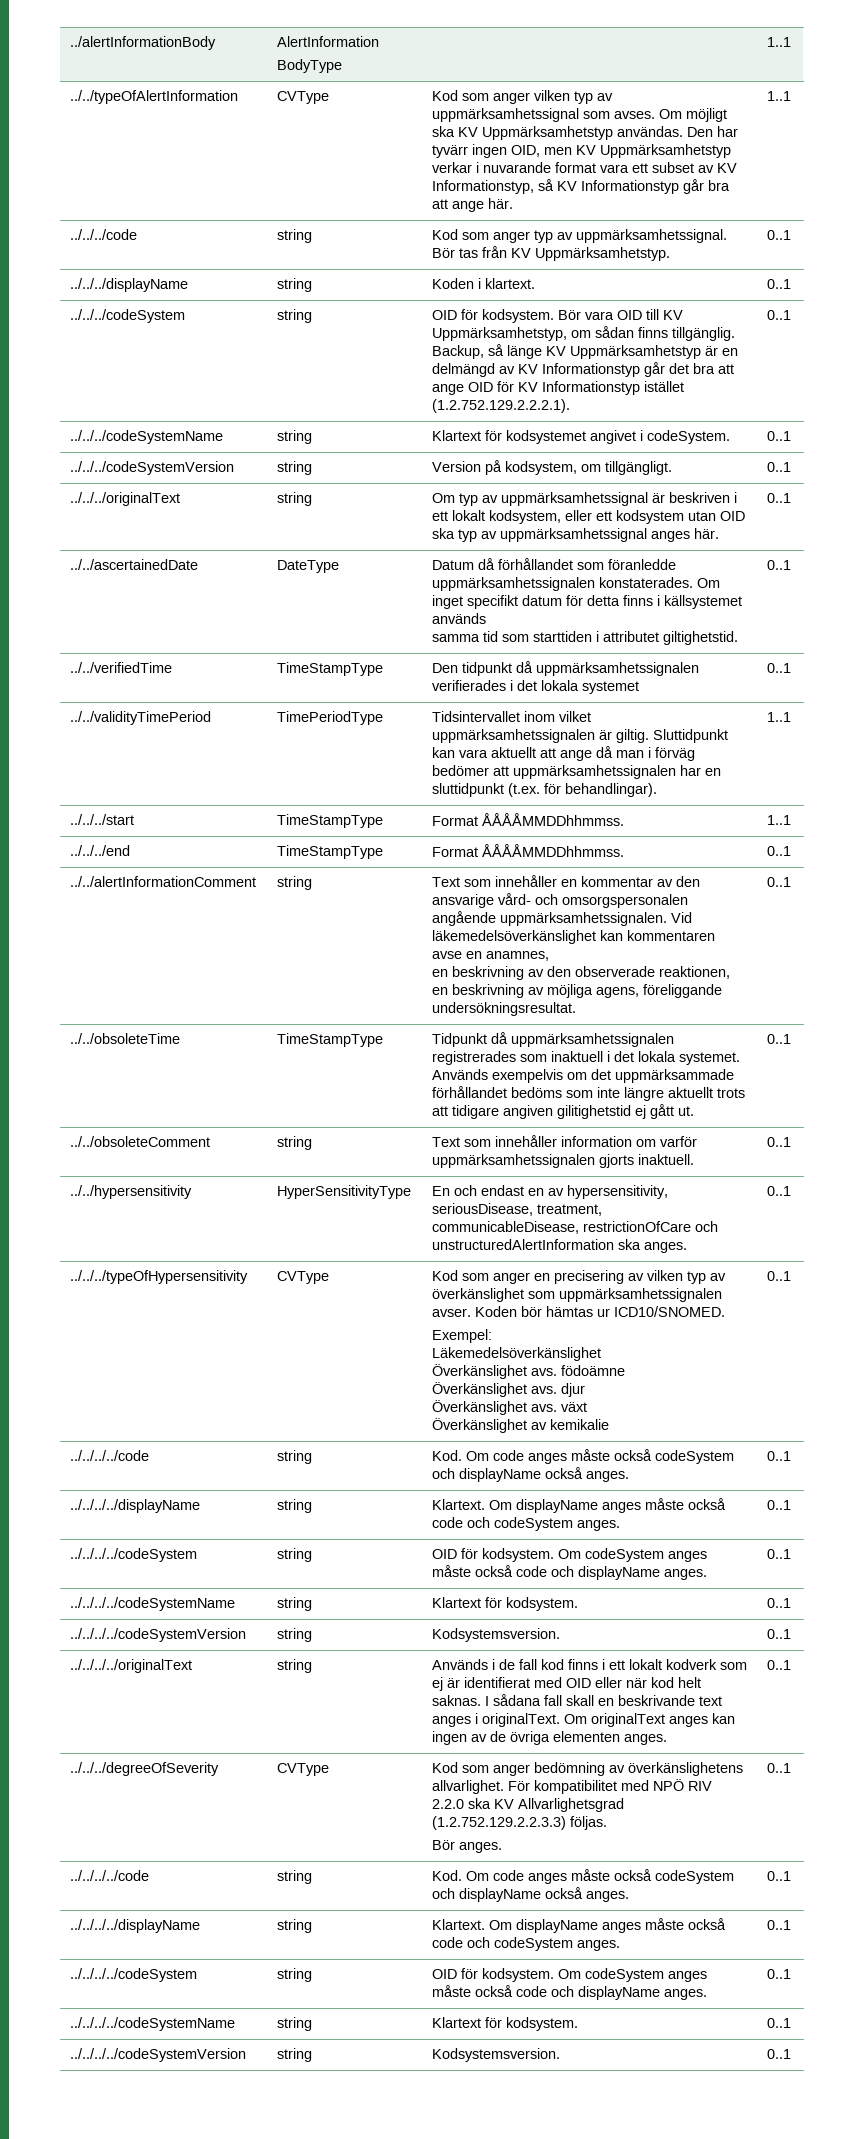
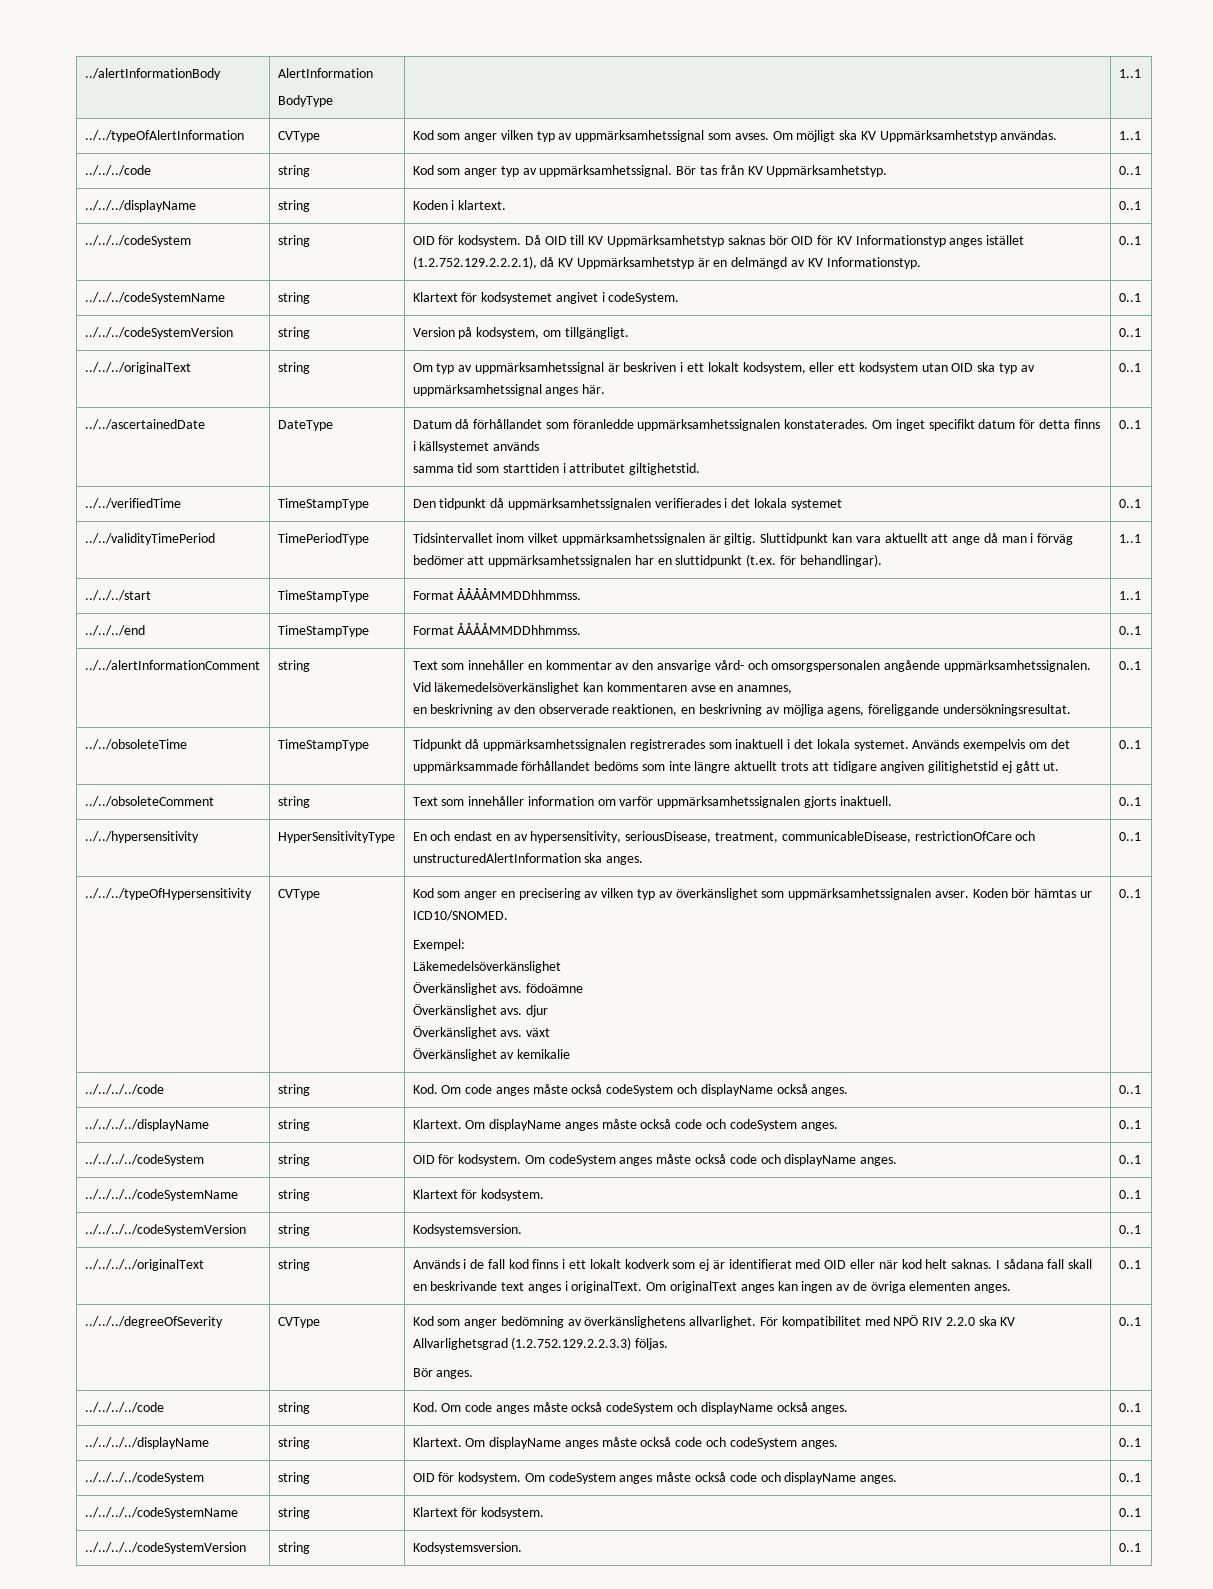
[687,126,739,137] [432,144,732,158] [432,162,738,173] [432,179,731,194] [432,198,514,212] Den har tyvärr ingen OID, men KV Uppmärksamhetstyp verkar i nuvarande format vara ett subset av KV Informationstyp, så KV Informationstyp går bra att ange här. -> (1058, 135) none
[558,310,615,320] Bör vara -> [524,235,541,245] Då
[432,326,736,341] [432,344,543,359] Uppmärksamhetstyp, om sådan finns tillgänglig. Backup, så länge -> [606,235,1025,247] [412,256,555,269] Uppmärksamhetstyp saknas bör OID för KV Informationstyp anges istället (1.2.752.129.2.2.2.1), då
[542,362,735,377] [432,381,685,395] [432,399,571,413] Informationstyp går det bra att ange OID för KV Informationstyp istället (1.2.752.129.2.2.2.1). -> [826,257,921,269] Informationstyp.

